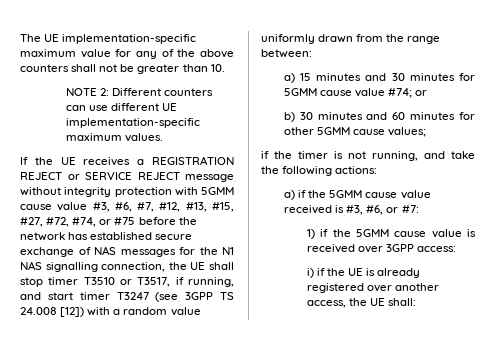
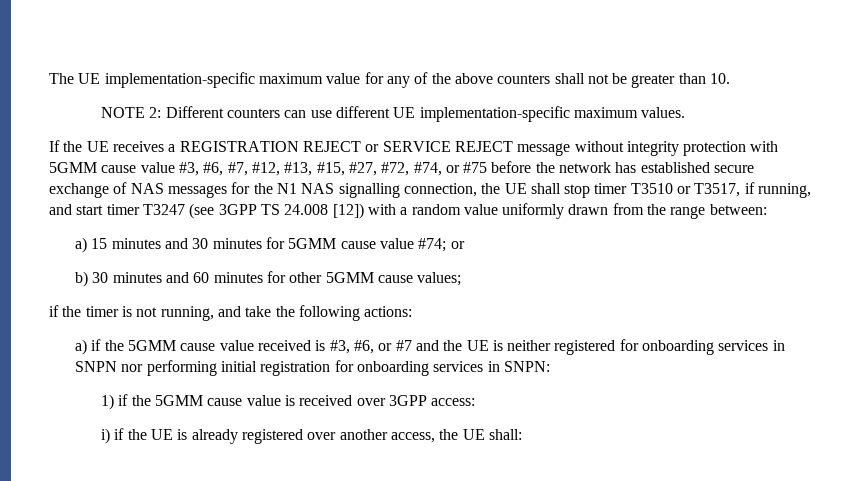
[401,205,419,213] #7: -> [395,339,785,355] [75,360,550,376] #7 and the UE is neither registered for onboarding services in SNPN nor performing initial registration for onboarding services in SNPN:

